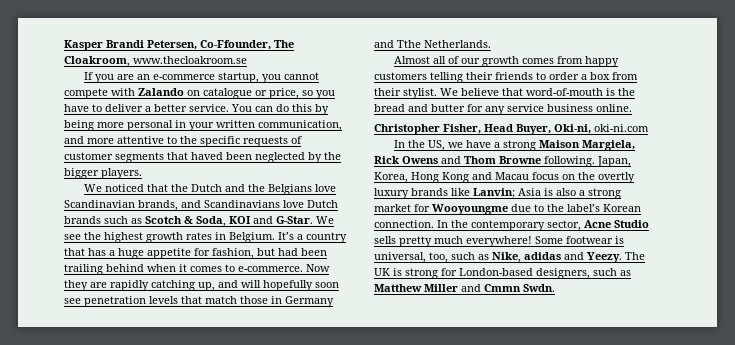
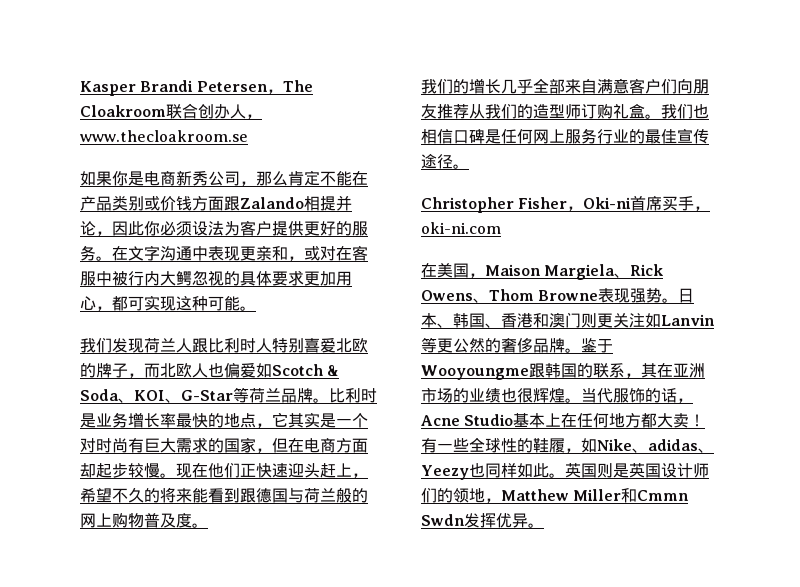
[147,40,294,50] [64,56,247,67] [84,72,320,83] [64,88,335,99] [64,104,329,115] [64,120,342,131] [64,136,302,147] [64,152,341,163] [64,168,142,179] [84,184,337,195] [64,200,338,211] [64,216,334,227] [64,232,347,243] [64,248,327,259] [64,264,330,275] [64,280,339,291] [64,296,334,307] [374,40,491,48] [394,56,620,67] [374,72,638,83] [374,88,635,99] [374,104,632,115] [374,124,649,135] [394,140,636,151] Petersen, Co-Ffounder, The Cloakroom, www.thecloakroom.se // If you are an e-commerce startup, you cannot compete with Zalando on catalogue or price, so you have to deliver a better service. You can do this by being more personal in your written communication, and more attentive to the specific requests of customer segments that haved been neglected by the bigger players. // We noticed that the Dutch and the Belgians love Scandinavian brands, and Scandinavians love Dutch brands such as Scotch & Soda, KOI and G-Star. We see the highest growth rates in Belgium. It’s a country that has a huge appetite for fashion, but had been trailing behind when it comes to e-commerce. Now they are rapidly catching up, and will hopefully soon see penetration levels that match those in Germany and Tthe Netherlands. // Almost all of our growth comes from happy customers telling their friends to order a box from their stylist. We believe that word-of-mouth is the bread and butter for any service business online. // Christopher Fisher, Head Buyer, Oki-ni, oki-ni.com // In the US, we have a strong Maison Margiela, -> [196,80,313,94] [80,103,262,119] [80,130,248,142] [80,170,368,186] [80,195,352,211] [80,220,368,236] [80,245,368,261] [80,270,352,286] [80,295,256,311] [80,338,368,353] [80,363,340,378] [80,387,377,403] [80,412,368,428] [80,437,368,453] [80,463,368,478] [80,487,368,503] [80,513,208,528] [421,78,709,94] [421,104,709,119] [421,128,709,144] [421,153,469,169] [421,196,711,213] [421,222,501,234] [421,263,631,280] Petersen，The Cloakroom联合创办人，www.thecloakroom.se // 如果你是电商新秀公司，那么肯定不能在产品类别或价钱方面跟Zalando相提并论，因此你必须设法为客户提供更好的服务。在文字沟通中表现更亲和，或对在客服中被行内大鳄忽视的具体要求更加用心，都可实现这种可能。 // 我们发现荷兰人跟比利时人特别喜爱北欧的牌子，而北欧人也偏爱如Scotch & Soda、KOI、G-Star等荷兰品牌。比利时是业务增长率最快的地点，它其实是一个对时尚有巨大需求的国家，但在电商方面却起步较慢。现在他们正快速迎头赶上，希望不久的将来能看到跟德国与荷兰般的网上购物普及度。 // 我们的增长几乎全部来自满意客户们向朋友推荐从我们的造型师订购礼盒。我们也相信口碑是任何网上服务行业的最佳宣传途径。 // Christopher Fisher，Oki-ni首席买手，oki-ni.com // 在美国，Maison Margiela、
[441,156,461,164] and -> [473,298,489,303] 、
[544,156,631,167] [374,172,635,183] [374,188,621,199] [374,204,641,215] [374,220,649,231] [374,236,624,247] [374,252,645,263] [374,268,631,279] [374,284,555,292] following. Japan, Korea, Hong Kong and Macau focus on the overtly luxury brands like Lanvin; Asia is also a strong market for Wooyoungme due to the label’s Korean connection. In the contemporary sector, Acne Studio sells pretty much everywhere! Some footwear is universal, too, such as Nike, adidas and Yeezy. The UK is strong for London-based designers, such as Matthew Miller and Cmmn Swdn. -> [598,288,695,303] [421,312,715,328] [421,337,613,353] [421,363,705,380] [421,387,693,403] [421,413,706,428] [421,437,714,453] [421,463,709,480] [421,488,690,503] [421,513,544,528] 表现强势。日本、韩国、香港和澳门则更关注如Lanvin等更公然的奢侈品牌。鉴于Wooyoungme跟韩国的联系，其在亚洲市场的业绩也很辉煌。当代服饰的话，Acne Studio基本上在任何地方都大卖！有一些全球性的鞋履，如Nike、adidas、Yeezy也同样如此。英国则是英国设计师们的领地，Matthew Miller和Cmmn Swdn发挥优异。

